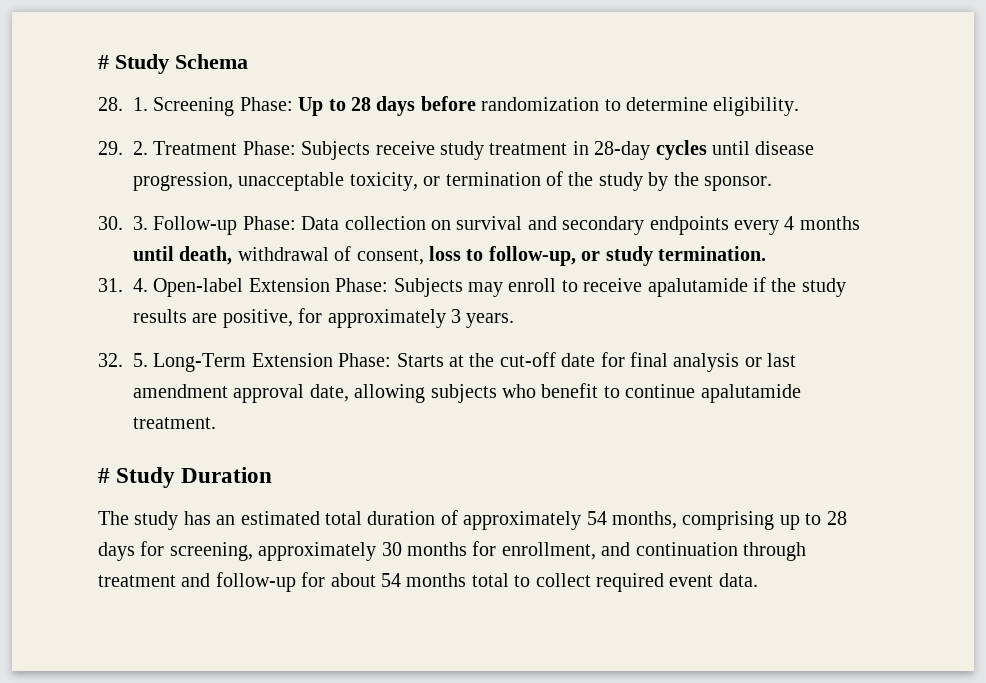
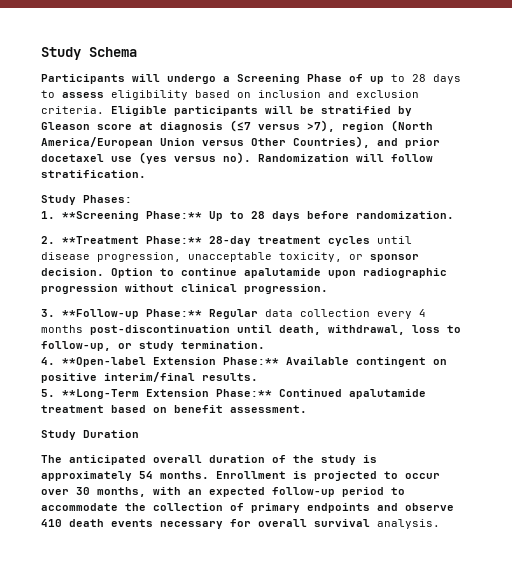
[98,55,109,69] # -> (41, 53) none
[98,97,293,116] 28. 1. Screening Phase: -> [41,74,461,84] [41,90,419,100] [41,106,412,116] [41,120,433,132] [41,136,440,148] [41,152,433,164] [41,170,146,178] [41,195,132,205] [41,211,202,221] Participants will undergo a Screening Phase of up to 28 days to assess eligibility based on inclusion and exclusion criteria. Eligible participants will be stratified by Gleason score at diagnosis (≤7 versus >7), region (North America/European Union versus Other Countries), and prior docetaxel use (yes versus no). Randomization will follow stratification. // Study Phases: // 1. **Screening Phase:**
[481,97,800,116] [98,141,651,160] randomization to determine eligibility. // 29. 2. Treatment Phase: Subjects receive study treatment in 28-day -> [356,211,454,219] [41,236,321,246] randomization. // 2. **Treatment Phase:** 28-day treatment
[445,171,772,191] [98,216,729,235] termination of the study by the sponsor. // 30. 3. Follow-up Phase: Data collection on survival and secondary endpoints -> [370,254,419,262] [41,268,447,278] [41,284,328,294] [41,309,370,319] sponsor decision. Option to continue apalutamide upon radiographic progression without clinical progression. // 3. **Follow-up Phase:** Regular data collection
(860, 223) none -> [90,325,230,335] post-discontinuation
[237,246,424,265] withdrawal of consent, -> [328,325,405,335] withdrawal,
[98,277,846,297] [133,308,515,328] [98,352,797,372] [133,383,801,403] [133,417,216,429] [98,467,273,488] [98,510,847,530] [98,541,806,561] [98,572,758,592] 31. 4. Open-label Extension Phase: Subjects may enroll to receive apalutamide if the study results are positive, for approximately 3 years. // 32. 5. Long-Term Extension Phase: Starts at the cut-off date for final analysis or last amendment approval date, allowing subjects who benefit to continue apalutamide treatment. // # Study Duration // The study has an estimated total duration of approximately 54 months, comprising up to 28 days for screening, approximately 30 months for enrollment, and continuation through treatment and follow-up for about 54 months total to collect required event data. -> [41,357,447,367] [41,372,258,383] [41,389,426,399] [41,405,307,413] [41,430,139,440] [41,455,377,465] [41,471,440,481] [41,487,405,497] [41,503,454,513] [41,519,440,529] 4. **Open-label Extension Phase:** Available contingent on positive interim/final results. // 5. **Long-Term Extension Phase:** Continued apalutamide treatment based on benefit assessment. // Study Duration // The anticipated overall duration of the study is approximately 54 months. Enrollment is projected to occur over 30 months, with an expected follow-up period to accommodate the collection of primary endpoints and observe 410 death events necessary for overall survival analysis.

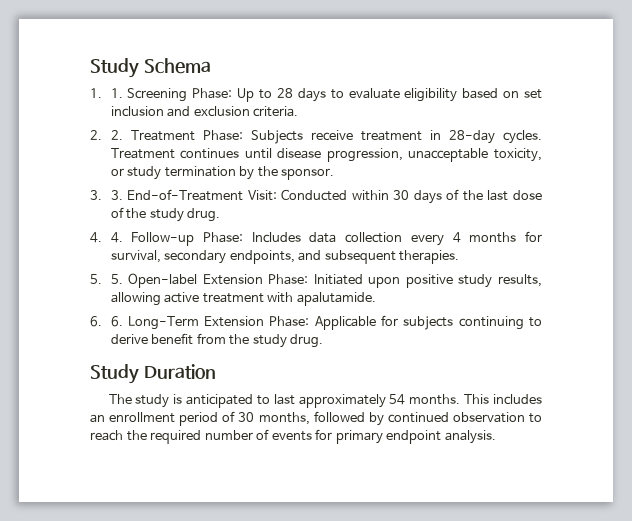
[41,74,384,84] Participants will undergo a Screening Phase of up -> [90,88,255,102] 1. 1. Screening Phase: Up
[62,92,104,98] assess -> [348,88,400,99] evaluate
(251, 95) none -> [524,89,543,99] set
[111,106,412,116] [41,120,433,132] [41,136,440,148] [41,152,433,164] [41,170,146,178] [41,195,132,205] [41,211,454,221] [41,236,370,246] Eligible participants will be stratified by Gleason score at diagnosis (≤7 versus >7), region (North America/European Union versus Other Countries), and prior docetaxel use (yes versus no). Randomization will follow stratification. // Study Phases: // 1. **Screening Phase:** Up to 28 days before randomization. // 2. **Treatment Phase:** 28-day treatment cycles -> [90,130,542,144] [110,148,240,159] // 2. 2. Treatment Phase: Subjects receive treatment in 28-day cycles. Treatment continues
[370,254,419,262] [41,268,447,278] [41,284,328,294] [41,309,258,319] sponsor decision. Option to continue apalutamide upon radiographic progression without clinical progression. // 3. **Follow-up Phase:** Regular -> [127,166,335,180] [90,189,542,204] [110,207,221,222] [90,232,301,246] study termination by the sponsor. // 3. 3. End-of-Treatment Visit: Conducted within 30 days of the last dose of the study drug. // 4. 4. Follow-up Phase: Includes
[90,325,461,335] [41,341,265,351] [41,357,447,367] [41,372,258,383] [41,389,426,399] [41,405,307,413] [41,430,139,440] [41,455,377,465] [41,471,440,481] [41,487,405,497] [41,503,454,513] [41,519,370,529] post-discontinuation until death, withdrawal, loss to follow-up, or study termination. // 4. **Open-label Extension Phase:** Available contingent on positive interim/final results. // 5. **Long-Term Extension Phase:** Continued apalutamide treatment based on benefit assessment. // Study Duration // The anticipated overall duration of the study is approximately 54 months. Enrollment is projected to occur over 30 months, with an expected follow-up period to accommodate the collection of primary endpoints and observe 410 death events necessary for overall survival -> [525,231,542,242] [110,250,460,264] [90,273,542,288] [110,292,376,306] [90,315,542,330] [110,333,324,348] [90,364,216,384] [108,394,542,408] [90,411,542,426] [90,429,442,444] for survival, secondary endpoints, and subsequent therapies. // 5. 5. Open-label Extension Phase: Initiated upon positive study results, allowing active treatment with apalutamide. // 6. 6. Long-Term Extension Phase: Applicable for subjects continuing to derive benefit from the study drug. // Study Duration // The study is anticipated to last approximately 54 months. This includes an enrollment period of 30 months, followed by continued observation to reach the required number of events for primary endpoint

